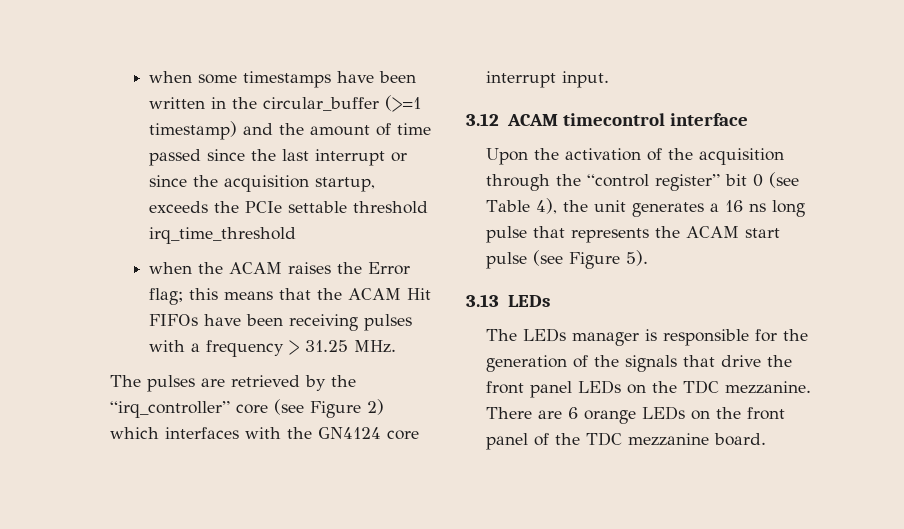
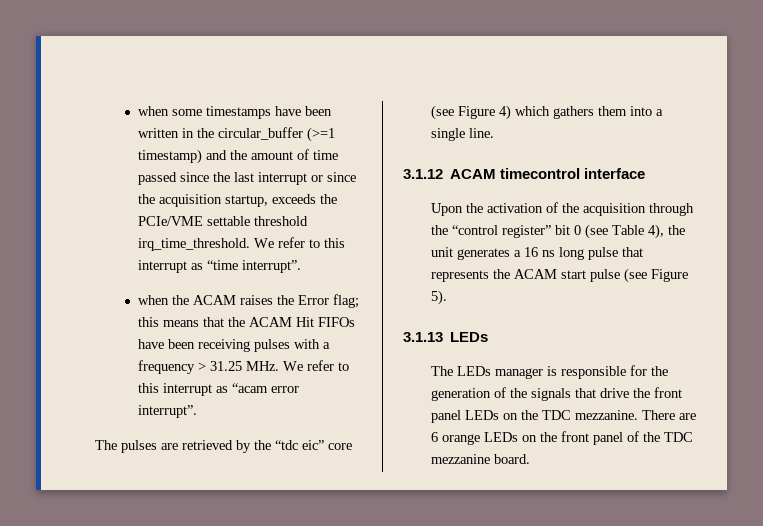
[245,201,283,213] PCIe -> [138,216,204,226] PCIe/VME
[149,227,297,244] irq_time_threshold -> [138,237,346,251] [138,260,302,273] irq_time_threshold. We refer to this interrupt as “time interrupt”.
(397, 346) none -> [283,360,350,371] [138,383,300,396] [138,405,198,418] We refer to this interrupt as “acam error interrupt”.
[110,401,231,418] “irq_controller” -> [274,440,324,450] “tdc eic”
[367,399,385,415] [110,427,420,440] [486,71,610,88] [466,113,499,126] 2) which interfaces with the GN4124 core interrupt input. // 3.12 -> [498,105,663,120] [430,128,494,141] [403,169,443,179] 4) which gathers them into a single line. // 3.1.12
[466,294,499,307] 3.13 -> [403,332,443,342] 3.1.13

